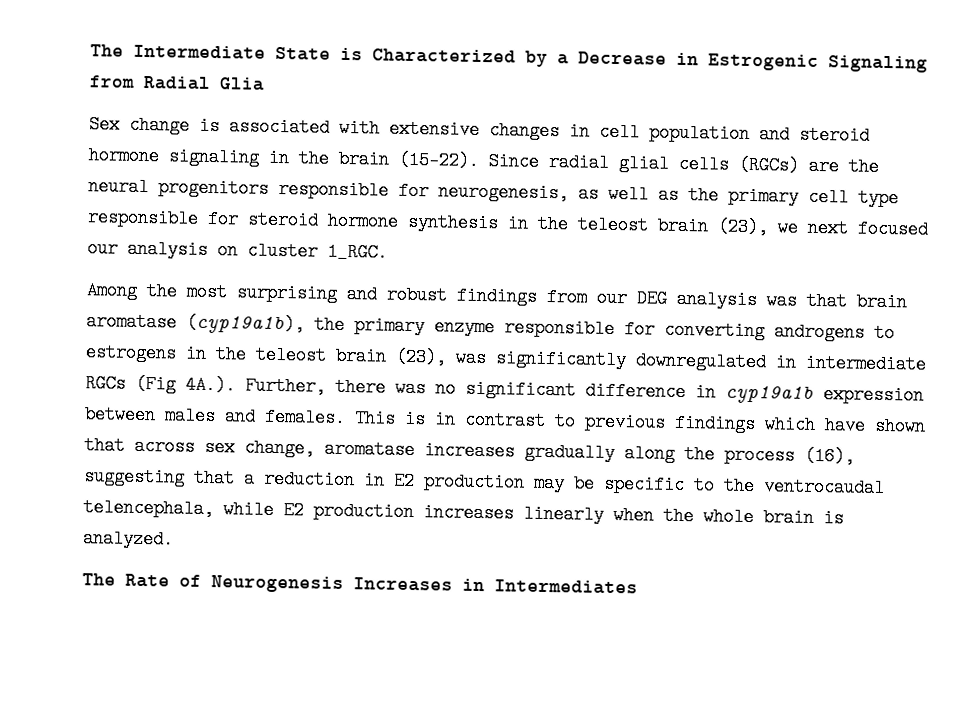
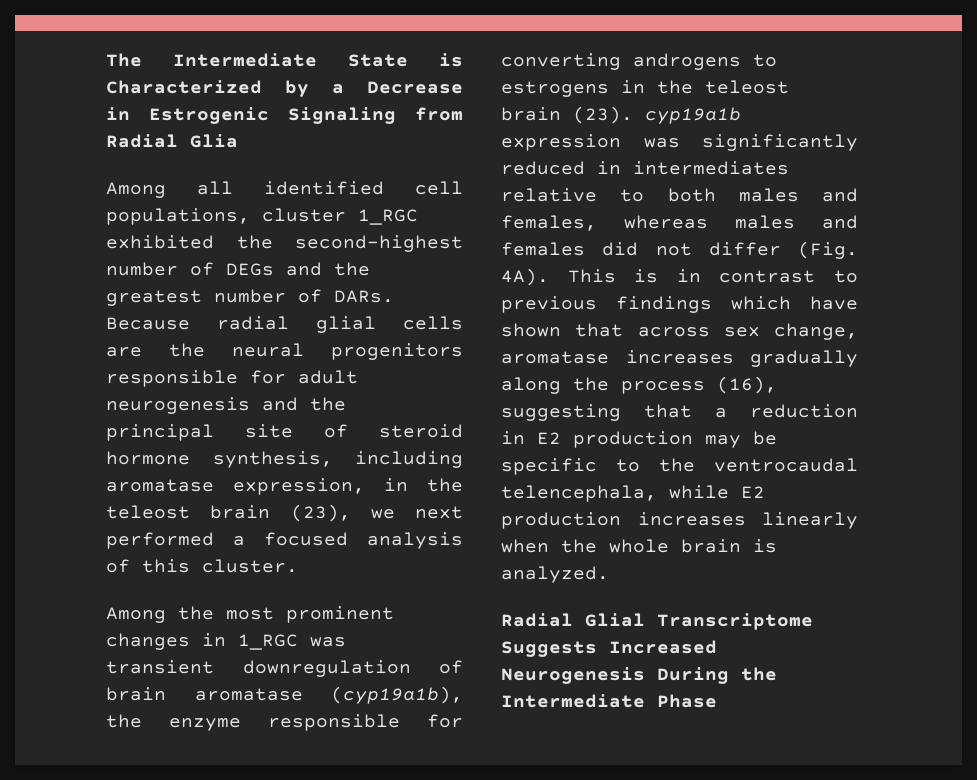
[89,115,870,145] [88,146,539,171] Sex change is associated with extensive changes in cell population and steroid hormone signaling in the brain (15–22). Since -> [106,181,463,198] [106,208,418,225] [106,235,463,252] [106,262,370,276] [106,289,394,306] [106,317,190,330] Among all identified cell populations, cluster 1_RGC exhibited the second-highest number of DEGs and the greatest number of DARs. Because
[738,155,799,175] (RGCs) -> (463, 323) none
[438,182,899,208] [87,208,499,233] neurogenesis, as well as the primary cell type responsible for steroid hormone synthesis -> [298,370,358,384] [106,397,346,414] [106,424,463,441] [106,451,463,468] [106,478,365,495] adult neurogenesis and the principal site of steroid hormone synthesis, including aromatase expression,
[857,219,929,239] [87,239,388,262] [86,281,847,311] focused our analysis on cluster 1_RGC. // Among the most surprising and robust findings from our DEG analysis was that -> [106,532,463,549] [106,559,298,573] [106,606,394,623] [106,633,346,650] [106,660,463,677] performed a focused analysis of this cluster. // Among the most prominent changes in 1_RGC was transient downregulation of
[354,316,425,336] primary -> (142, 721) none
[395,347,927,374] [85,374,924,405] [84,405,346,428] (23), was significantly downregulated in intermediate RGCs (Fig 4A.). Further, there was no significant difference in cyp19a1b expression between males and females. -> [573,106,741,124] [501,134,858,151] [501,161,789,175] [501,188,858,202] [501,215,858,231] [501,241,858,259] [501,268,549,286] (23). cyp19a1b expression was significantly reduced in intermediates relative to both males and females, whereas males and females did not differ (Fig. 4A).
[82,573,638,595] The Rate of Neurogenesis Increases in Intermediates -> [501,613,813,630] [501,640,717,657] [501,667,777,684] [501,694,717,708] Radial Glial Transcriptome Suggests Increased Neurogenesis During the Intermediate Phase

